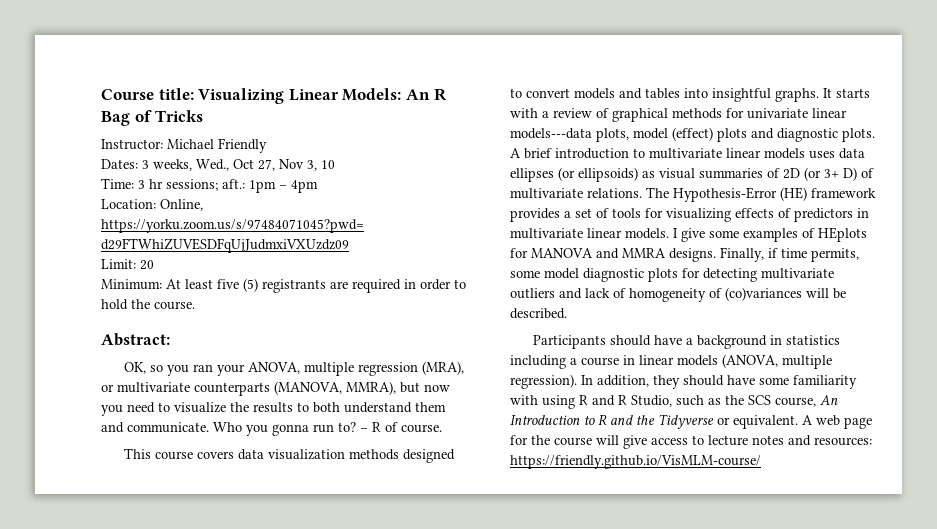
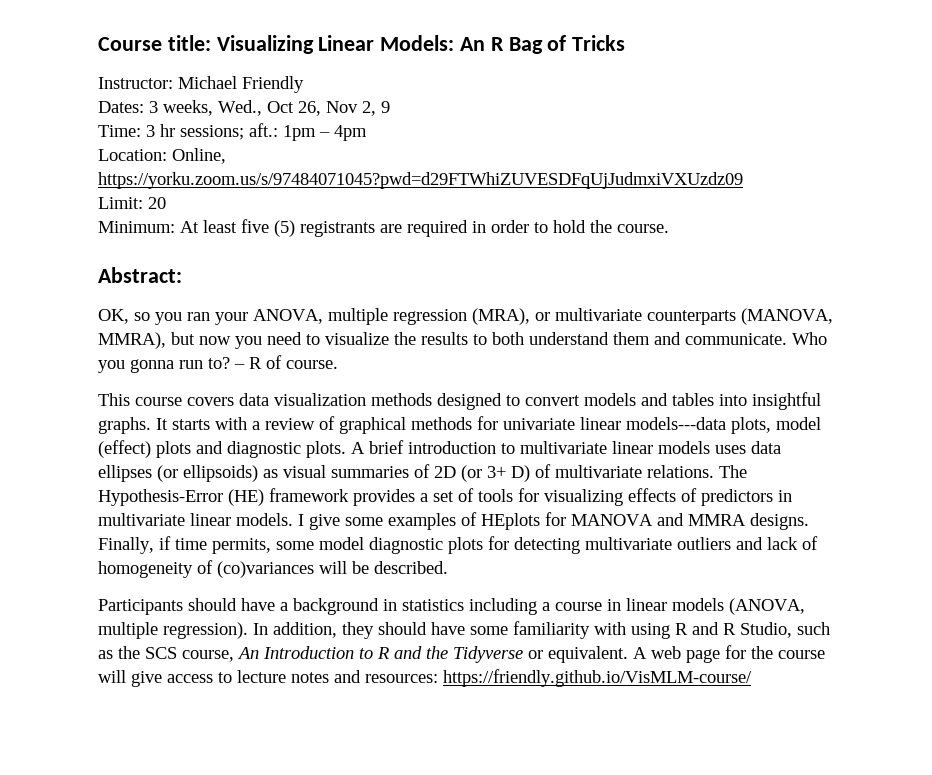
[258,159,335,171] 27, Nov 3, 10 -> [298,101,390,116] 26, Nov 2, 9

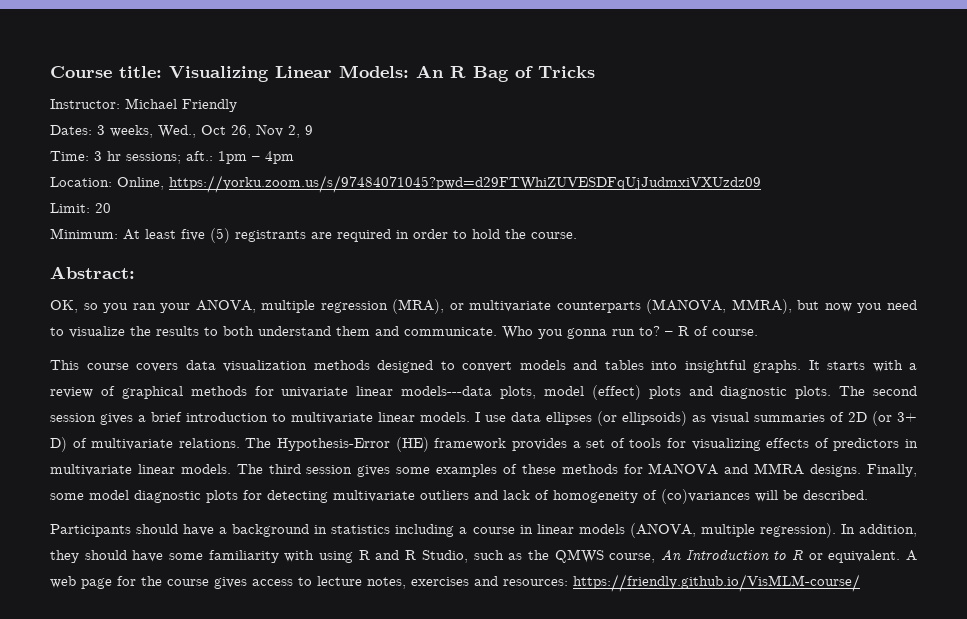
[351,442,365,454] A -> [839,386,917,396] [50,413,146,425] The second session gives a
[658,441,746,454] models uses -> [420,412,506,422] models. I use
[298,514,340,530] I give -> [236,464,391,477] The third session gives
[481,513,540,530] HEplots -> [521,464,618,474] these methods
[159,536,271,554] if time permits, -> (917, 470) none
[145,647,177,659] SCS -> [554,549,604,563] QMWS
[394,646,523,663] and the Tidyverse -> (803, 555) none
[98,670,162,687] will give -> [214,577,247,589] gives
[291,672,329,683] notes -> [367,577,469,589] notes, exercises

